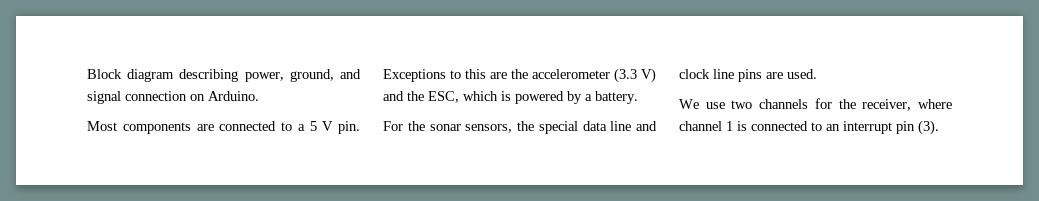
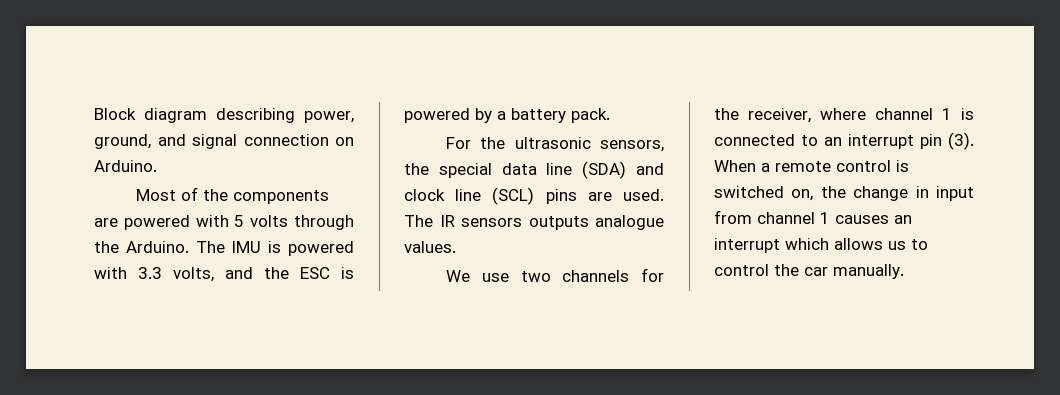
[122,121,360,134] [383,68,656,83] [383,91,498,103] components are connected to a 5 V pin. Exceptions to this are the accelerometer (3.3 V) and the ESC, which -> [181,187,330,204] [94,215,354,230] [94,241,354,256] [94,267,330,282] of the components are powered with 5 volts through the Arduino. The IMU is powered with 3.3 volts, and the ESC
[595,91,638,104] battery. -> [511,108,610,123] battery pack.
[429,124,461,131] sonar -> [514,137,591,149] ultrasonic
(632, 126) none -> [582,161,627,179] (SDA)
(734, 74) none -> [492,187,535,205] (SCL)
(817, 74) none -> [404,215,664,230] [404,241,456,253] The IR sensors outputs analogue values.
(939, 127) none -> [714,160,909,172] [714,186,974,201] [714,210,912,224] [714,238,928,253] [714,264,904,279] When a remote control is switched on, the change in input from channel 1 causes an interrupt which allows us to control the car manually.

